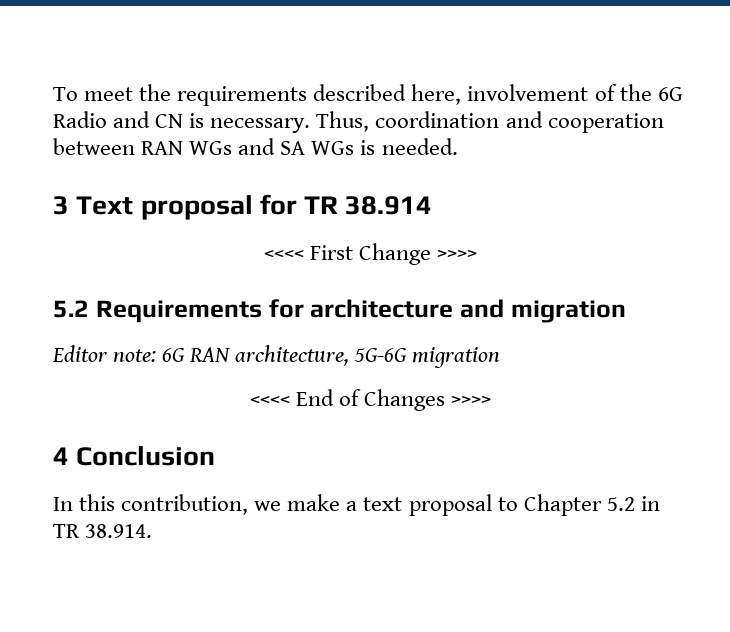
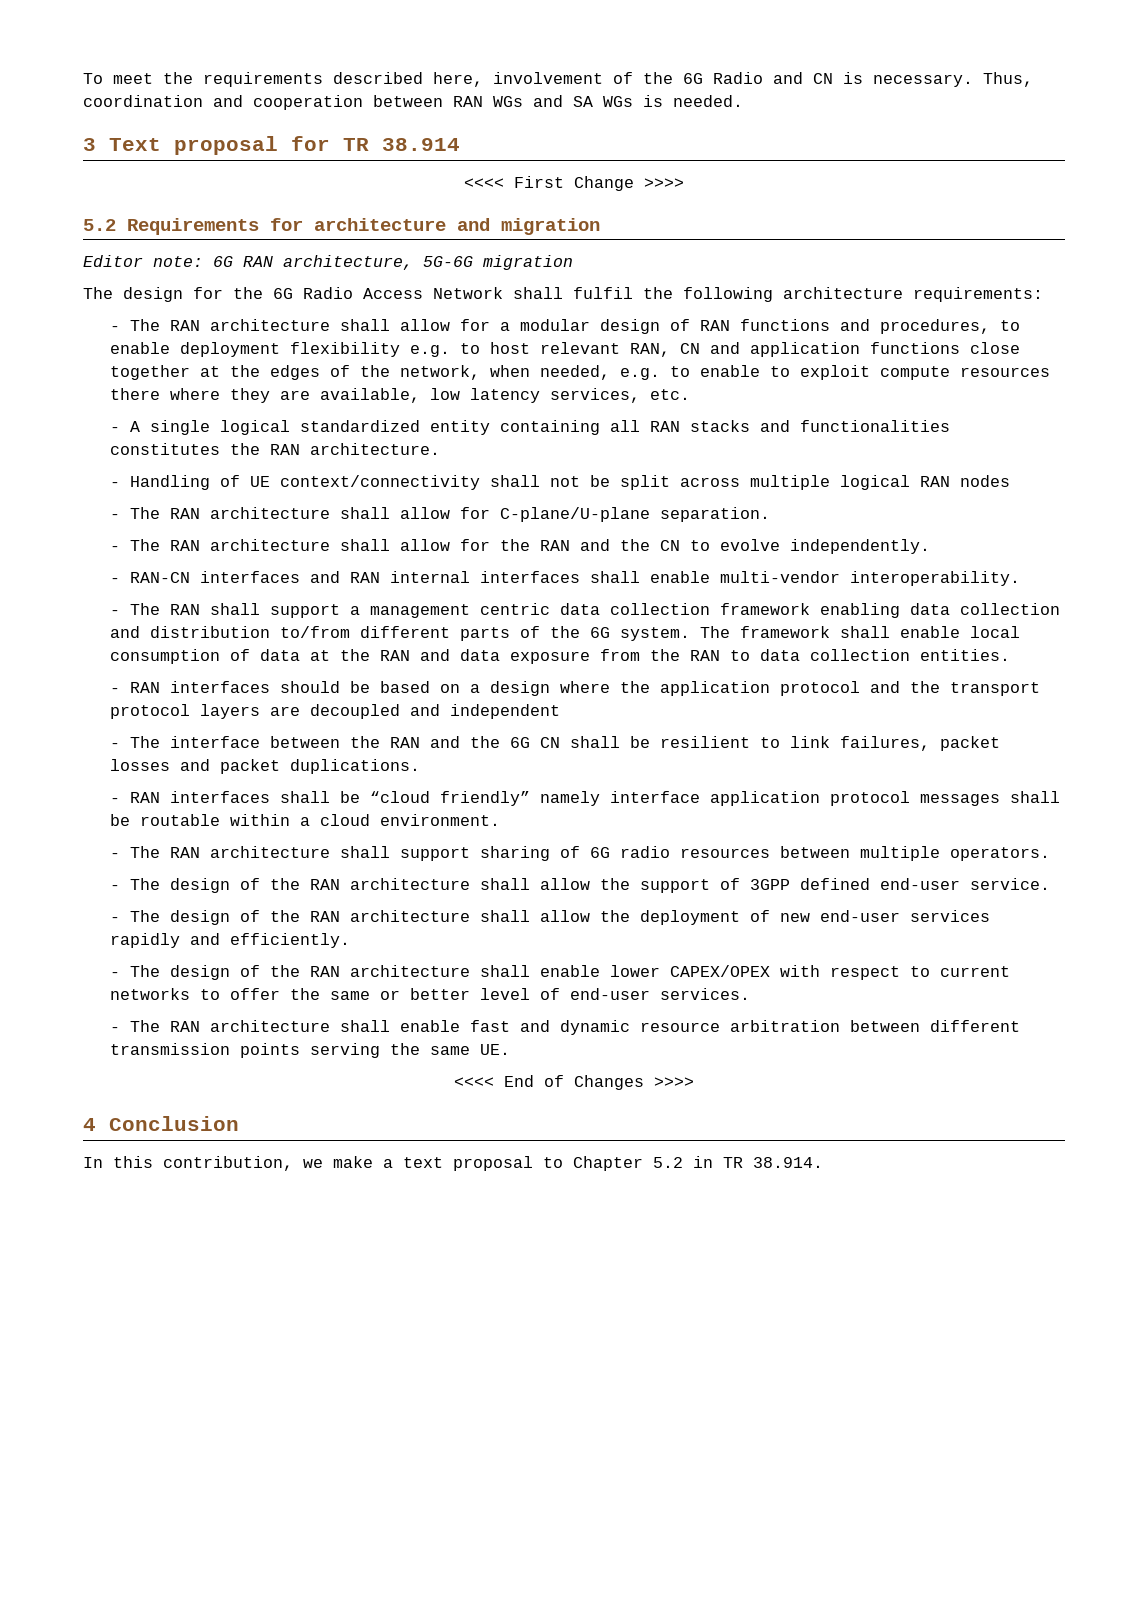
(501, 357) none -> [83,287,1043,302] [109,319,1020,334] [109,342,1020,357] [109,365,1050,380] [109,388,690,403] [109,420,950,435] [109,443,440,455] [109,475,1010,490] [109,507,770,522] [109,539,930,554] [109,571,1020,586] [109,603,1060,618] [109,626,1020,641] [109,649,1010,664] [109,681,1040,696] [109,704,560,719] [109,736,1000,751] [109,759,420,774] [109,791,1060,806] [109,814,500,826] [109,846,1050,861] [109,878,1050,893] [109,910,990,925] [109,933,350,948] [109,965,1010,980] [109,988,750,1000] [109,1020,1020,1035] [109,1043,510,1058] // The design for the 6G Radio Access Network shall fulfil the following architecture requirements: // - The RAN architecture shall allow for a modular design of RAN functions and procedures, to enable deployment flexibility e.g. to host relevant RAN, CN and application functions close together at the edges of the network, when needed, e.g. to enable to exploit compute resources there where they are available, low latency services, etc. // - A single logical standardized entity containing all RAN stacks and functionalities constitutes the RAN architecture. // - Handling of UE context/connectivity shall not be split across multiple logical RAN nodes // - The RAN architecture shall allow for C-plane/U-plane separation. // - The RAN architecture shall allow for the RAN and the CN to evolve independently. // - RAN-CN interfaces and RAN internal interfaces shall enable multi-vendor interoperability. // - The RAN shall support a management centric data collection framework enabling data collection and distribution to/from different parts of the 6G system. The framework shall enable local consumption of data at the RAN and data exposure from the RAN to data collection entities. // - RAN interfaces should be based on a design where the application protocol and the transport protocol layers are decoupled and independent // - The interface between the RAN and the 6G CN shall be resilient to link failures, packet losses and packet duplications. // - RAN interfaces shall be “cloud friendly” namely interface application protocol messages shall be routable within a cloud environment. // - The RAN architecture shall support sharing of 6G radio resources between multiple operators. // - The design of the RAN architecture shall allow the support of 3GPP defined end-user service. // - The design of the RAN architecture shall allow the deployment of new end-user services rapidly and efficiently. // - The design of the RAN architecture shall enable lower CAPEX/OPEX with respect to current networks to offer the same or better level of end-user services. // - The RAN architecture shall enable fast and dynamic resource arbitration between different transmission points serving the same UE.

